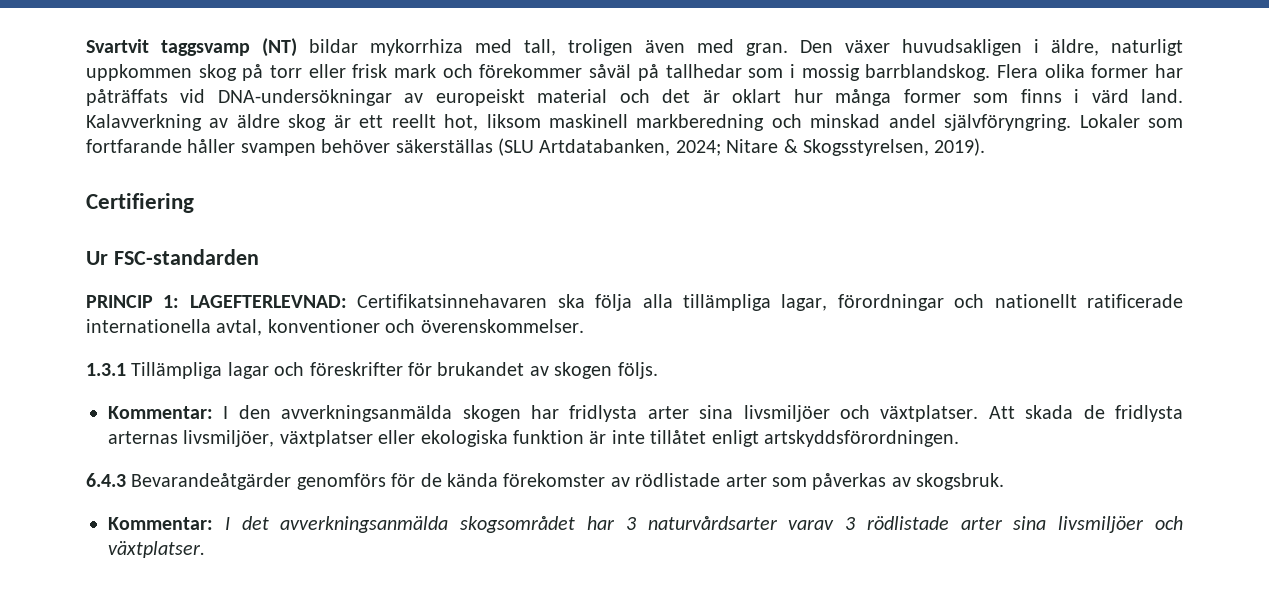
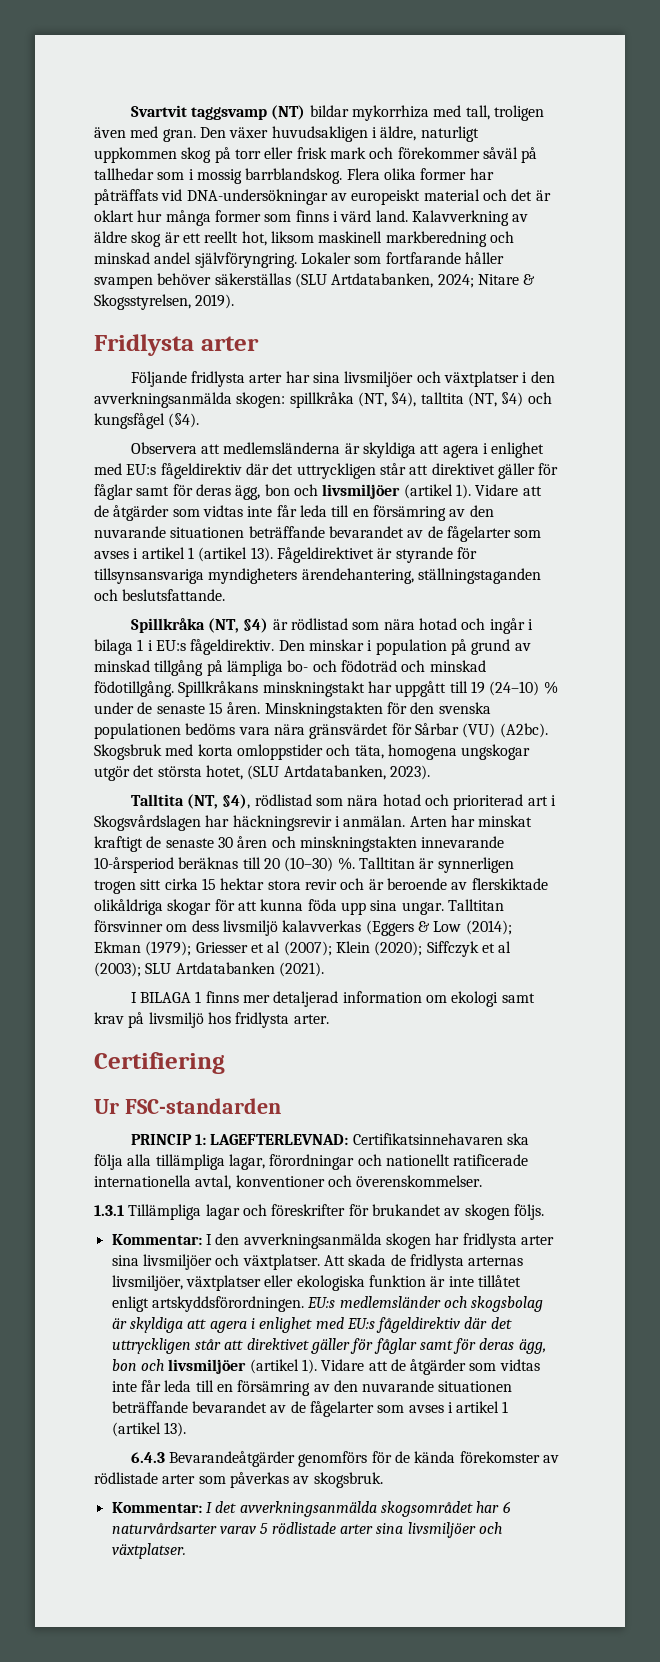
(986, 147) none -> [94,334,259,356] [130,371,555,387] [94,392,552,408] [94,413,200,429] [130,442,545,458] [94,463,559,479] [94,484,542,500] [94,505,494,521] [94,526,542,542] [94,547,477,563] [94,568,541,584] [94,589,226,601] [130,618,533,634] [94,639,531,655] [94,660,486,676] [94,681,558,697] [94,702,491,718] [94,723,548,739] [94,744,531,760] [94,765,430,781] [130,794,556,810] [94,815,533,831] [94,836,505,852] [94,857,514,873] [94,878,548,894] [94,899,504,915] [94,920,512,936] [94,941,512,957] [94,962,324,977] [130,991,535,1007] [94,1012,329,1028] // Fridlysta arter // Följande fridlysta arter har sina livsmiljöer och växtplatser i den avverkningsanmälda skogen: spillkråka (NT, §4), talltita (NT, §4) och kungsfågel (§4). // Observera att medlemsländerna är skyldiga att agera i enlighet med EU:s fågeldirektiv där det uttryckligen står att direktivet gäller för fåglar samt för deras ägg, bon och livsmiljöer (artikel 1). Vidare att de åtgärder som vidtas inte får leda till en försämring av den nuvarande situationen beträffande bevarandet av de fågelarter som avses i artikel 1 (artikel 13). Fågeldirektivet är styrande för tillsynsansvariga myndigheters ärendehantering, ställningstaganden och beslutsfattande. // Spillkråka (NT, §4) är rödlistad som nära hotad och ingår i bilaga 1 i EU:s fågeldirektiv. Den minskar i population på grund av minskad tillgång på lämpliga bo- och födoträd och minskad födotillgång. Spillkråkans minskningstakt har uppgått till 19 (24–10) % under de senaste 15 åren. Minskningstakten för den svenska populationen bedöms vara nära gränsvärdet för Sårbar (VU) (A2bc). Skogsbruk med korta omloppstider och täta, homogena ungskogar utgör det största hotet, (SLU Artdatabanken, 2023). // Talltita (NT, §4), rödlistad som nära hotad och prioriterad art i Skogsvårdslagen har häckningsrevir i anmälan. Arten har minskat kraftigt de senaste 30 åren och minskningstakten innevarande 10-årsperiod beräknas till 20 (10–30) %. Talltitan är synnerligen trogen sitt cirka 15 hektar stora revir och är beroende av flerskiktade olikåldriga skogar för att kunna föda upp sina ungar. Talltitan försvinner om dess livsmiljö kalavverkas (Eggers & Low (2014); Ekman (1979); Griesser et al (2007); Klein (2020); Siffczyk et al (2003); SLU Artdatabanken (2021). // I BILAGA 1 finns mer detaljerad information om ekologi samt krav på livsmiljö hos fridlysta arter.
(959, 438) none -> [307,1296,544,1312] [111,1317,512,1333] [111,1338,546,1354] [111,1359,540,1375] [111,1380,513,1396] [111,1401,509,1417] [111,1422,186,1437] EU:s medlemsländer och skogsbolag är skyldiga att agera i enlighet med EU:s fågeldirektiv där det uttryckligen står att direktivet gäller för fåglar samt för deras ägg, bon och livsmiljöer (artikel 1). Vidare att de åtgärder som vidtas inte får leda till en försämring av den nuvarande situationen beträffande bevarandet av de fågelarter som avses i artikel 1 (artikel 13).
[625,517,636,530] 3 -> [502,1501,511,1513] 6
[845,517,856,530] 3 -> [260,1523,269,1534] 5

